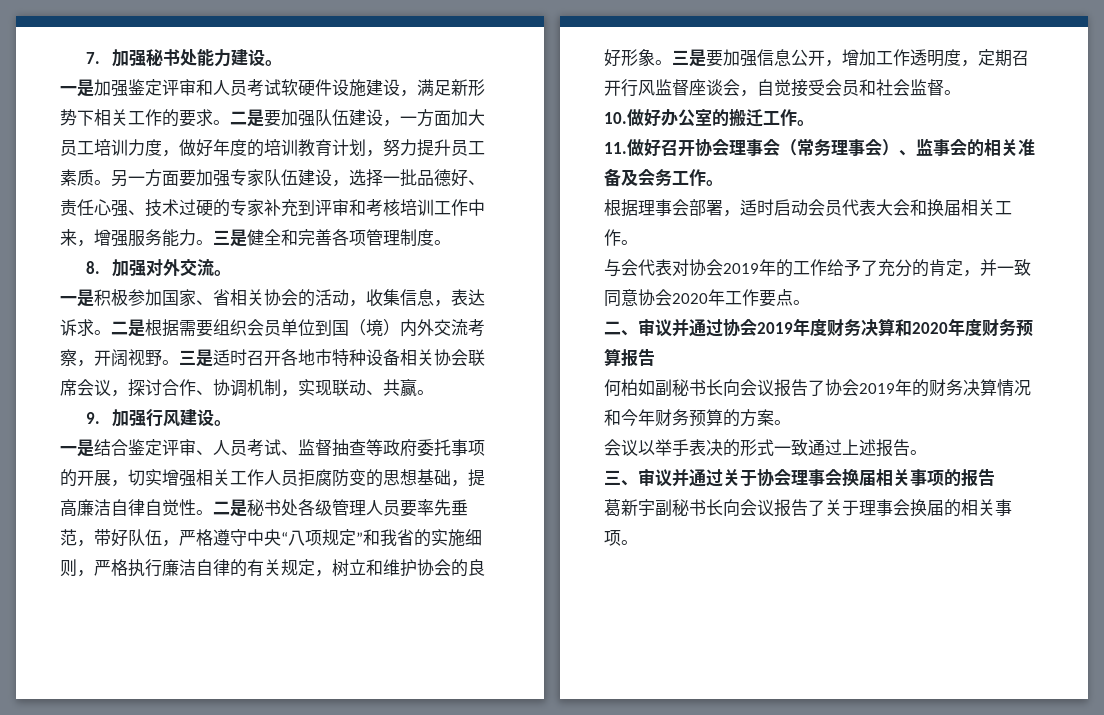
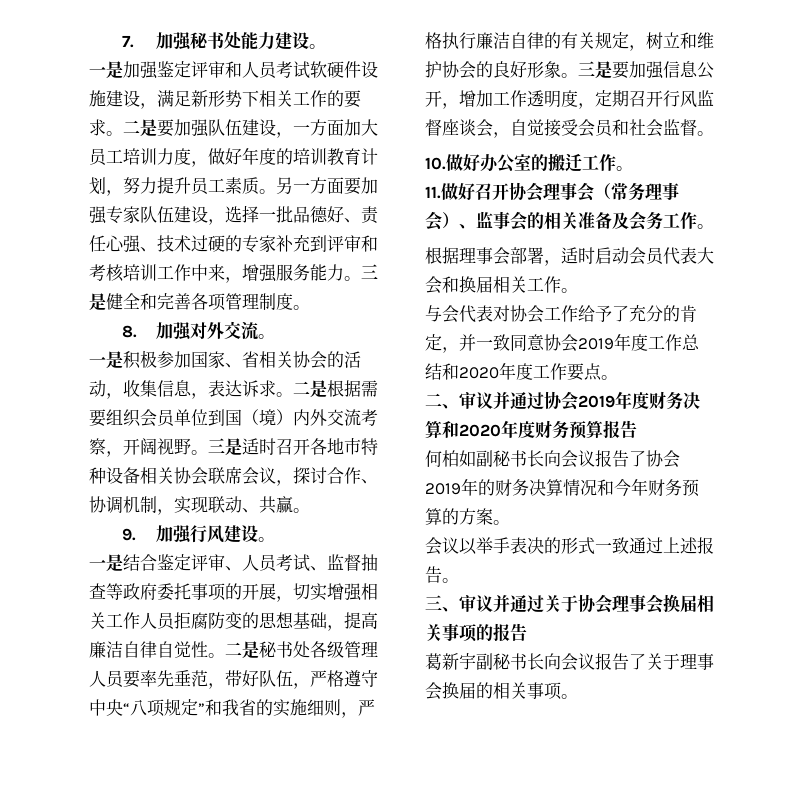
[723,259,793,277] 2019年的 -> (544, 314) none
[672,289,725,306] 2020年 -> [578,333,700,351] [425,362,533,380] 2019年度工作总结和2020年度

